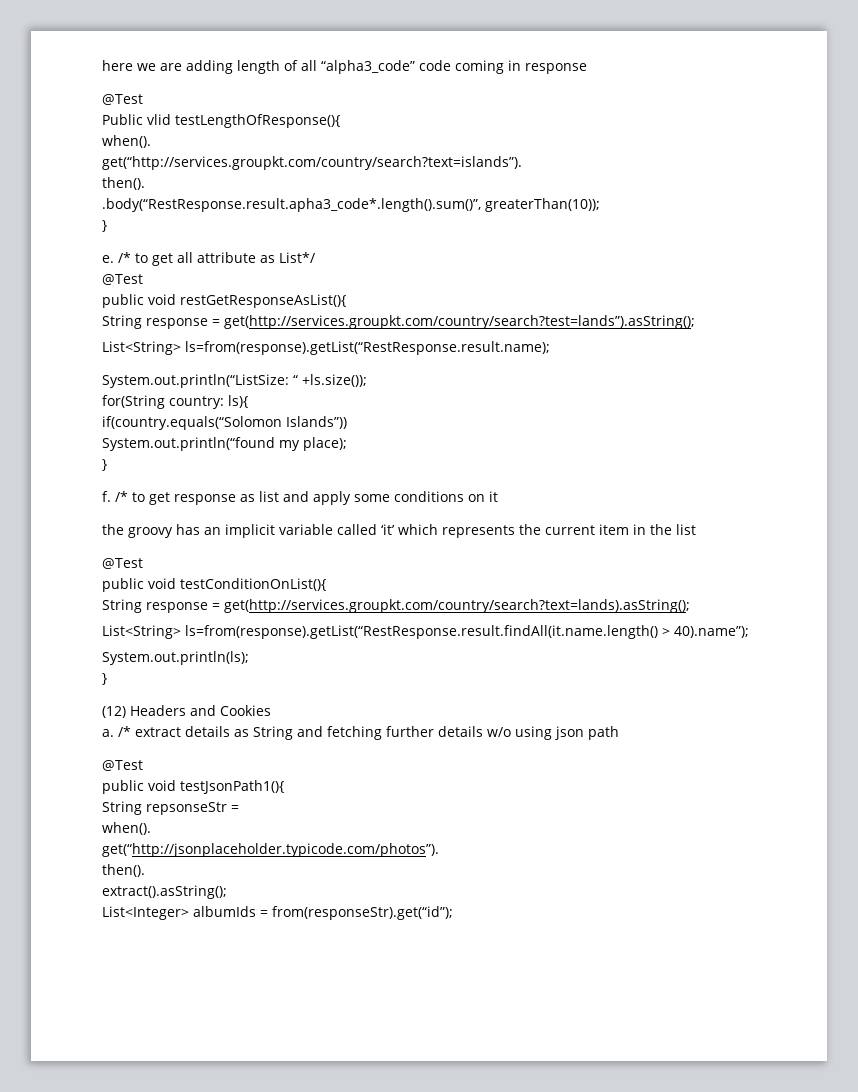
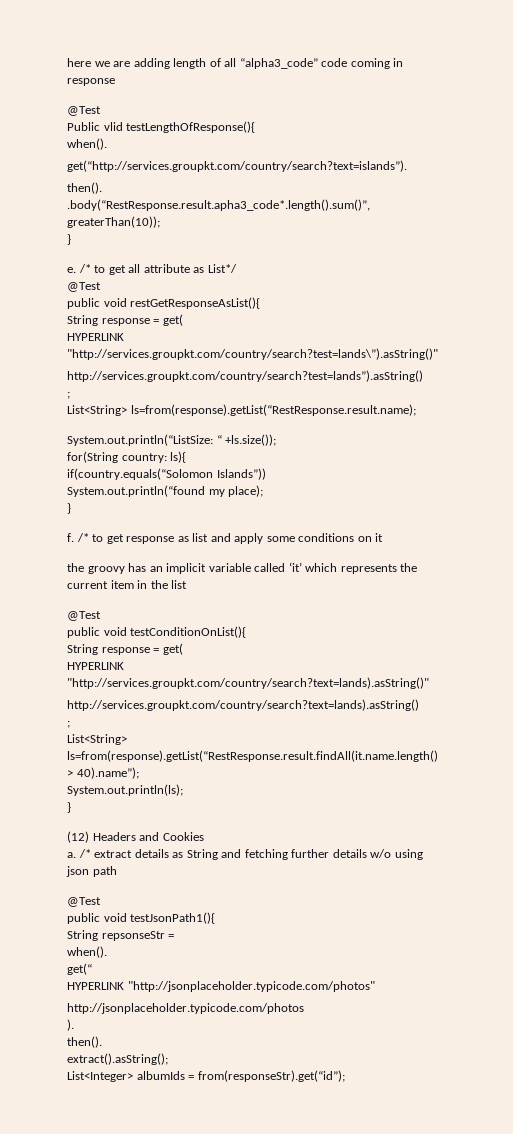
[224,315,695,329] get(http://services.groupkt.com/country/search?test=lands”).asString(); -> [162,314,183,326] [67,333,124,341] [67,348,438,360] [67,370,423,382] [67,392,70,399] get( // HYPERLINK "http://services.groupkt.com/country/search?test=lands\”).asString()" // http://services.groupkt.com/country/search?test=lands”).asString() // ;
[224,599,690,613] get(http://services.groupkt.com/country/search?text=lands).asString(); -> [162,643,183,655] [67,662,124,670] [67,677,429,689] [67,699,419,711] [67,721,70,728] get( // HYPERLINK "http://services.groupkt.com/country/search?text=lands).asString()" // http://services.groupkt.com/country/search?text=lands).asString() // ;
[102,843,439,857] get(“http://jsonplaceholder.typicode.com/photos”). -> [67,963,92,975] [67,981,375,992] [67,1003,304,1014] [67,1019,74,1031] get(“ // HYPERLINK "http://jsonplaceholder.typicode.com/photos" // http://jsonplaceholder.typicode.com/photos // ).

